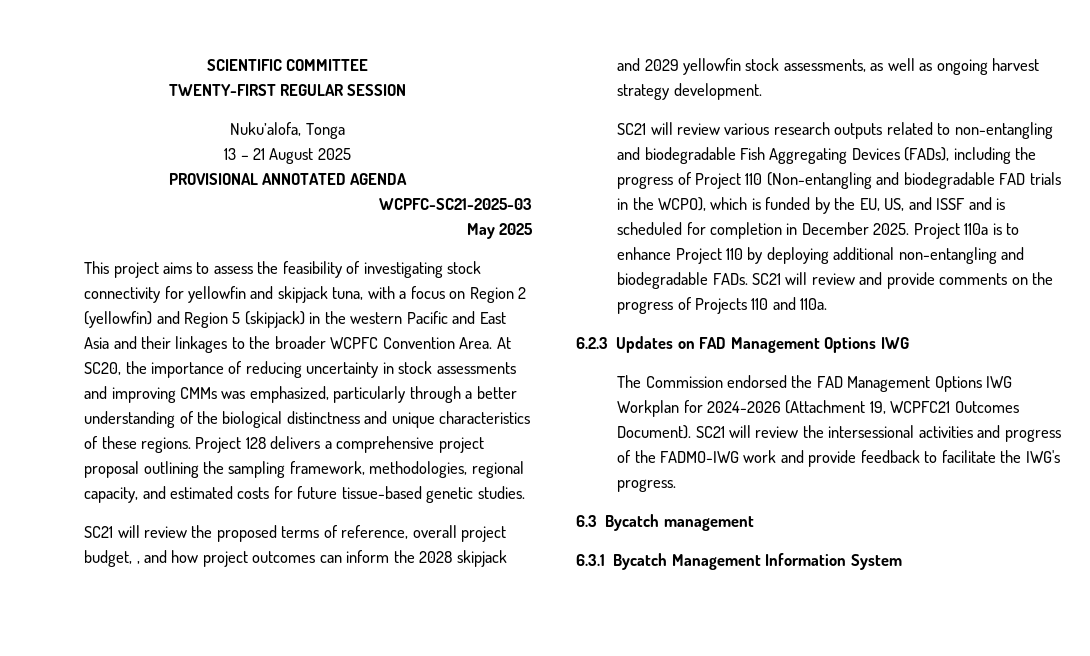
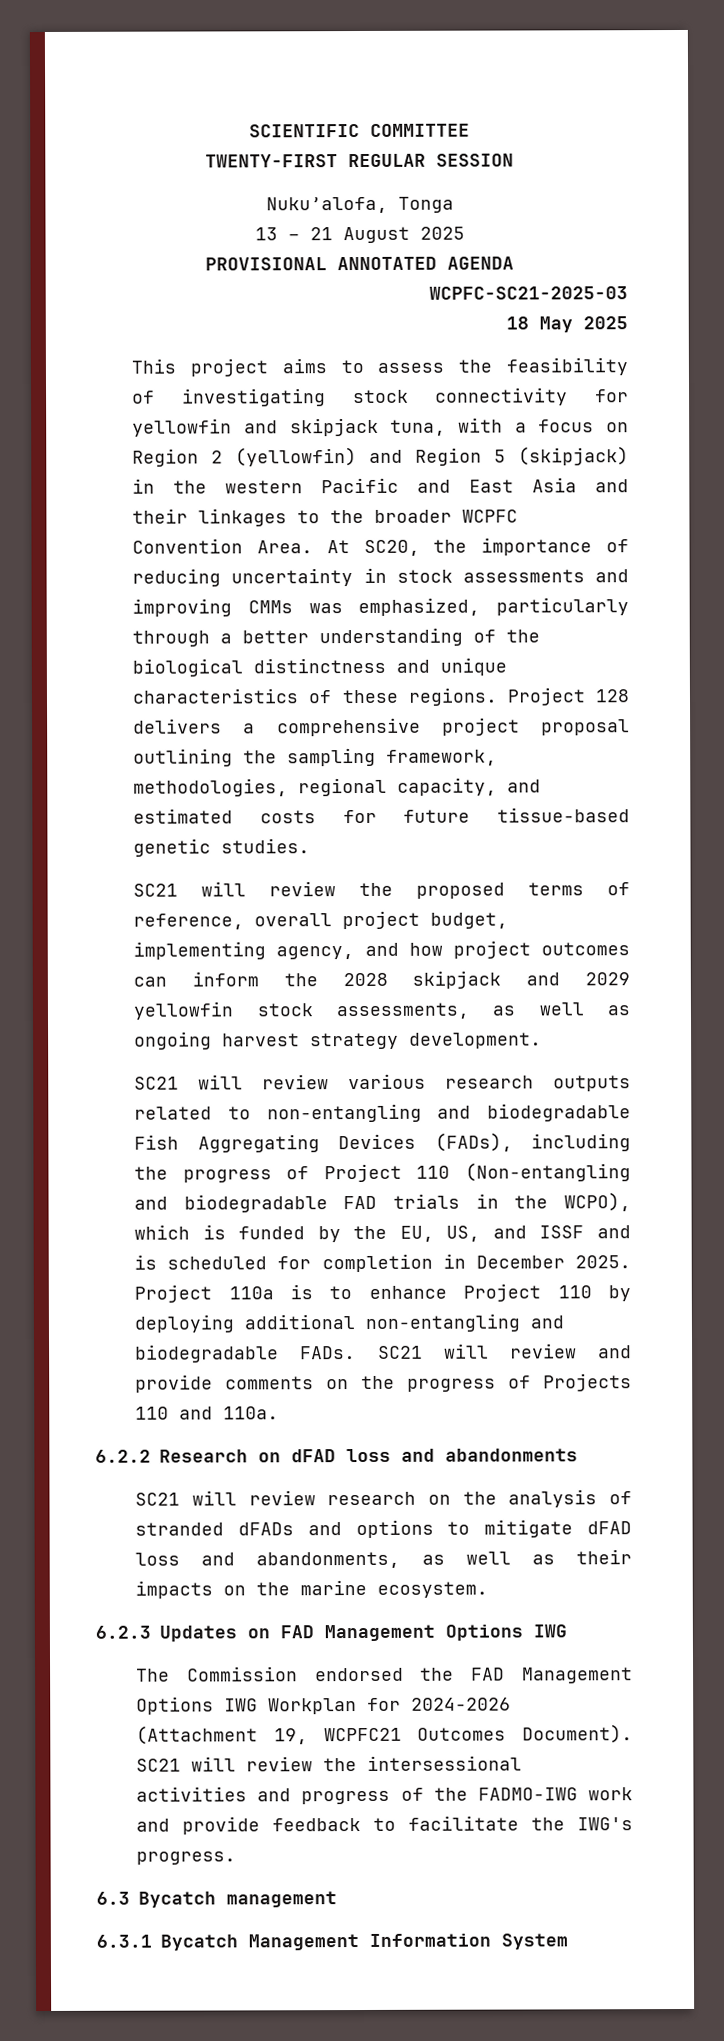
(532, 204) none -> [506,316,529,330] 18
[136,561,140,564] , -> [133,941,355,960] implementing agency,
(828, 304) none -> [95,1448,578,1463] [135,1489,632,1508] [135,1519,632,1539] [135,1549,632,1569] [135,1579,489,1599] // 6.2.2 Research on dFAD loss and abandonments // SC21 will review research on the analysis of stranded dFADs and options to mitigate dFAD loss and abandonments, as well as their impacts on the marine ecosystem.

